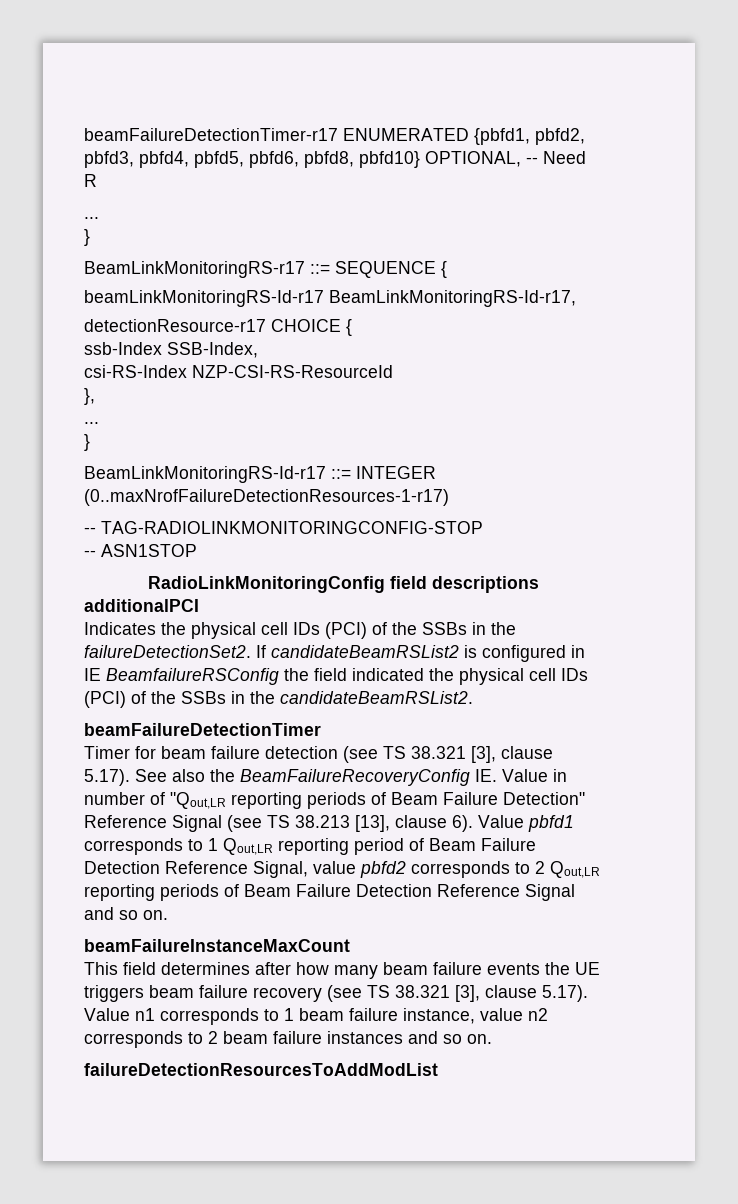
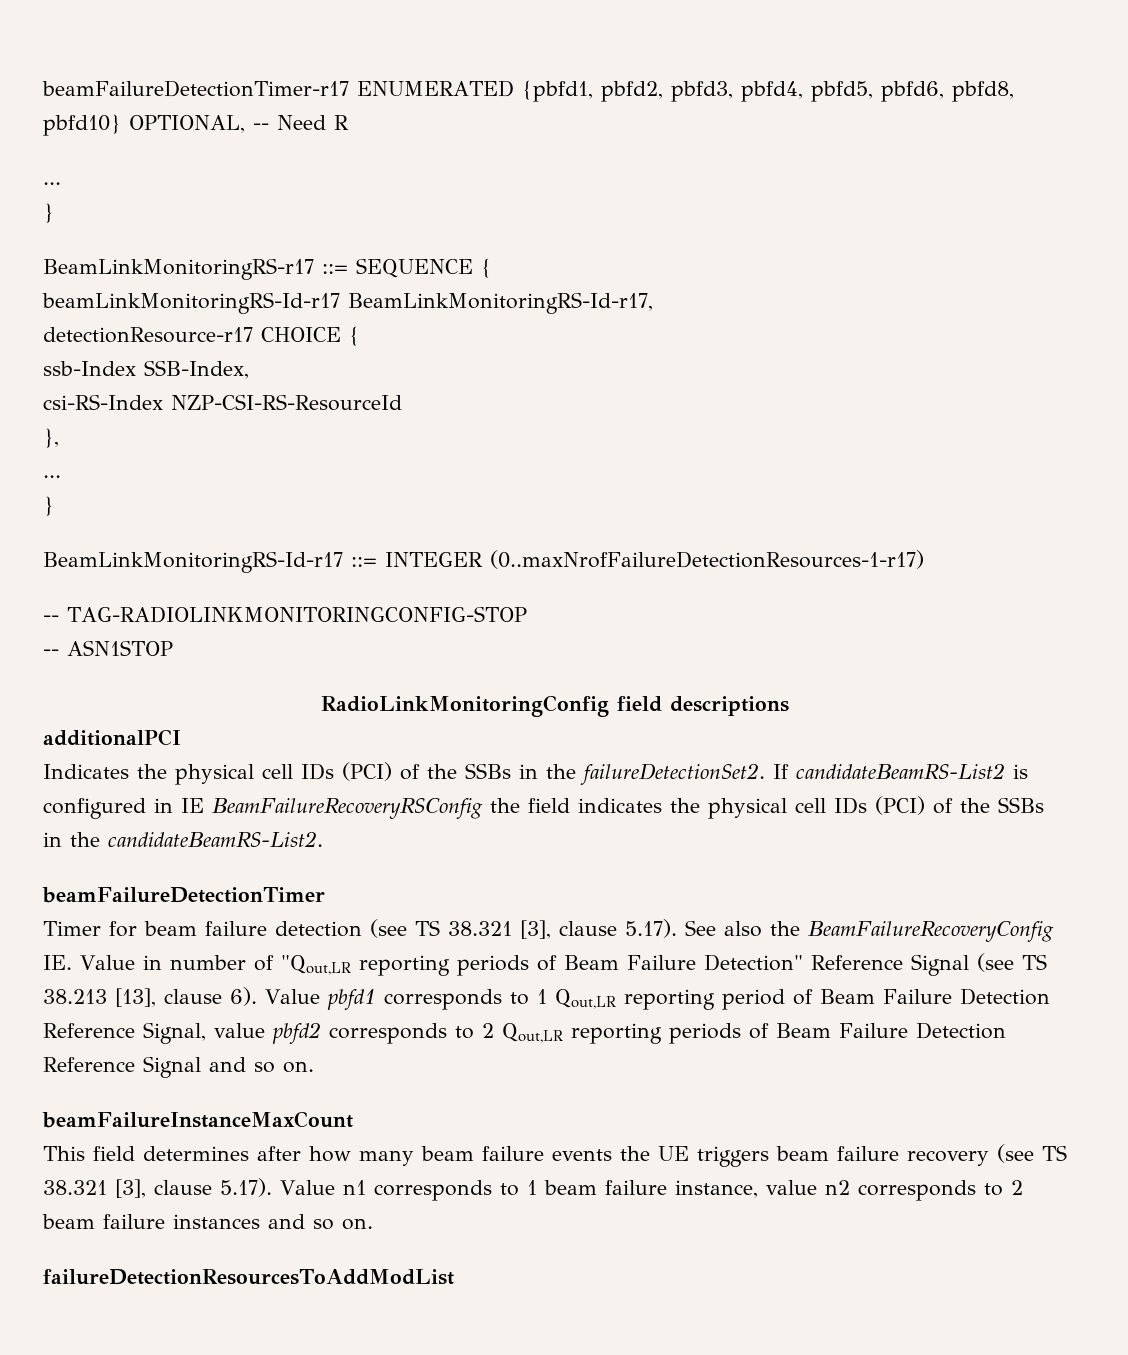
[271,645,459,658] candidateBeamRSList2 -> [796,763,1005,780] candidateBeamRS-List2
[106,668,279,685] BeamfailureRSConfig -> [212,798,483,819] BeamFailureRecoveryRSConfig
[352,668,424,681] indicated -> [578,798,662,813] indicates
[280,691,473,704] candidateBeamRSList2. -> [108,831,323,848] candidateBeamRS-List2.

